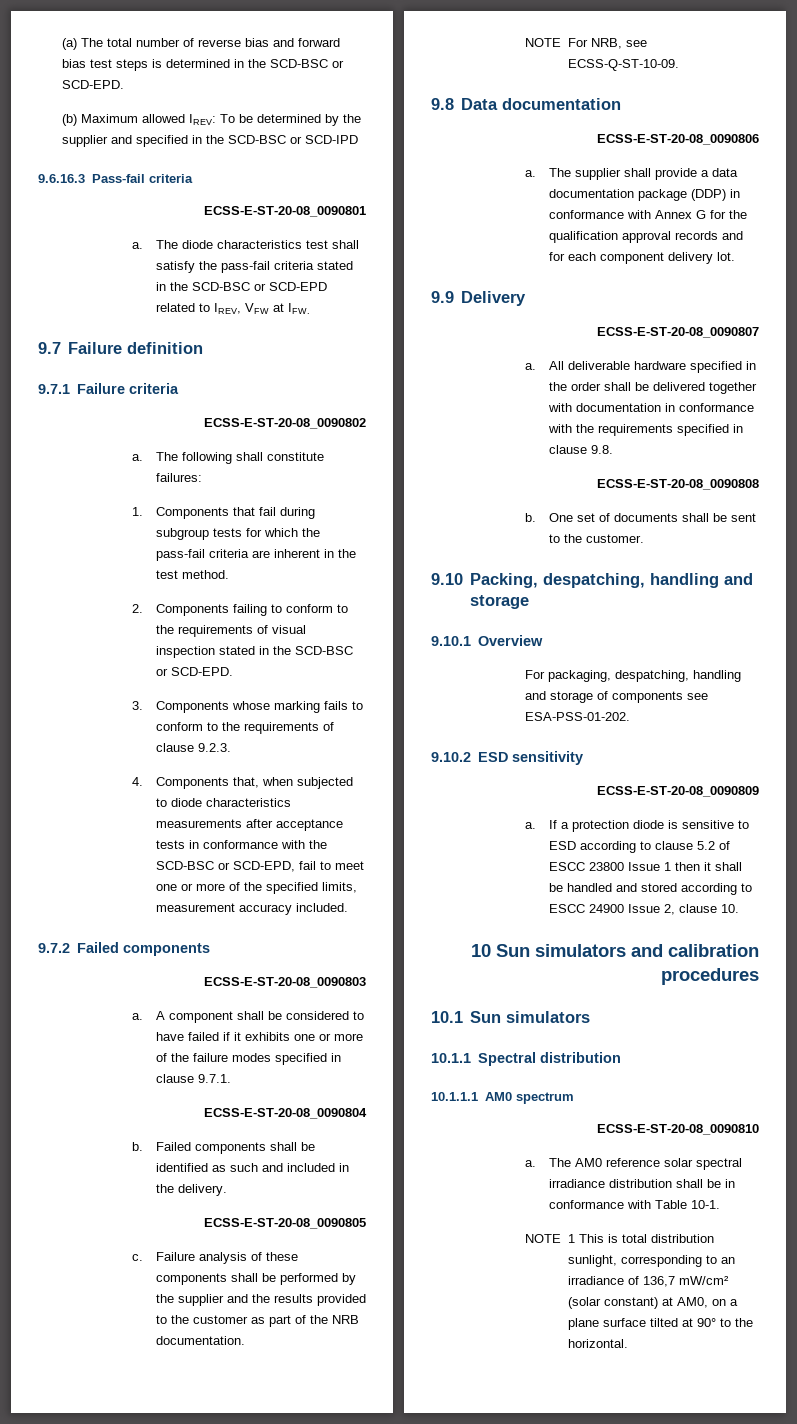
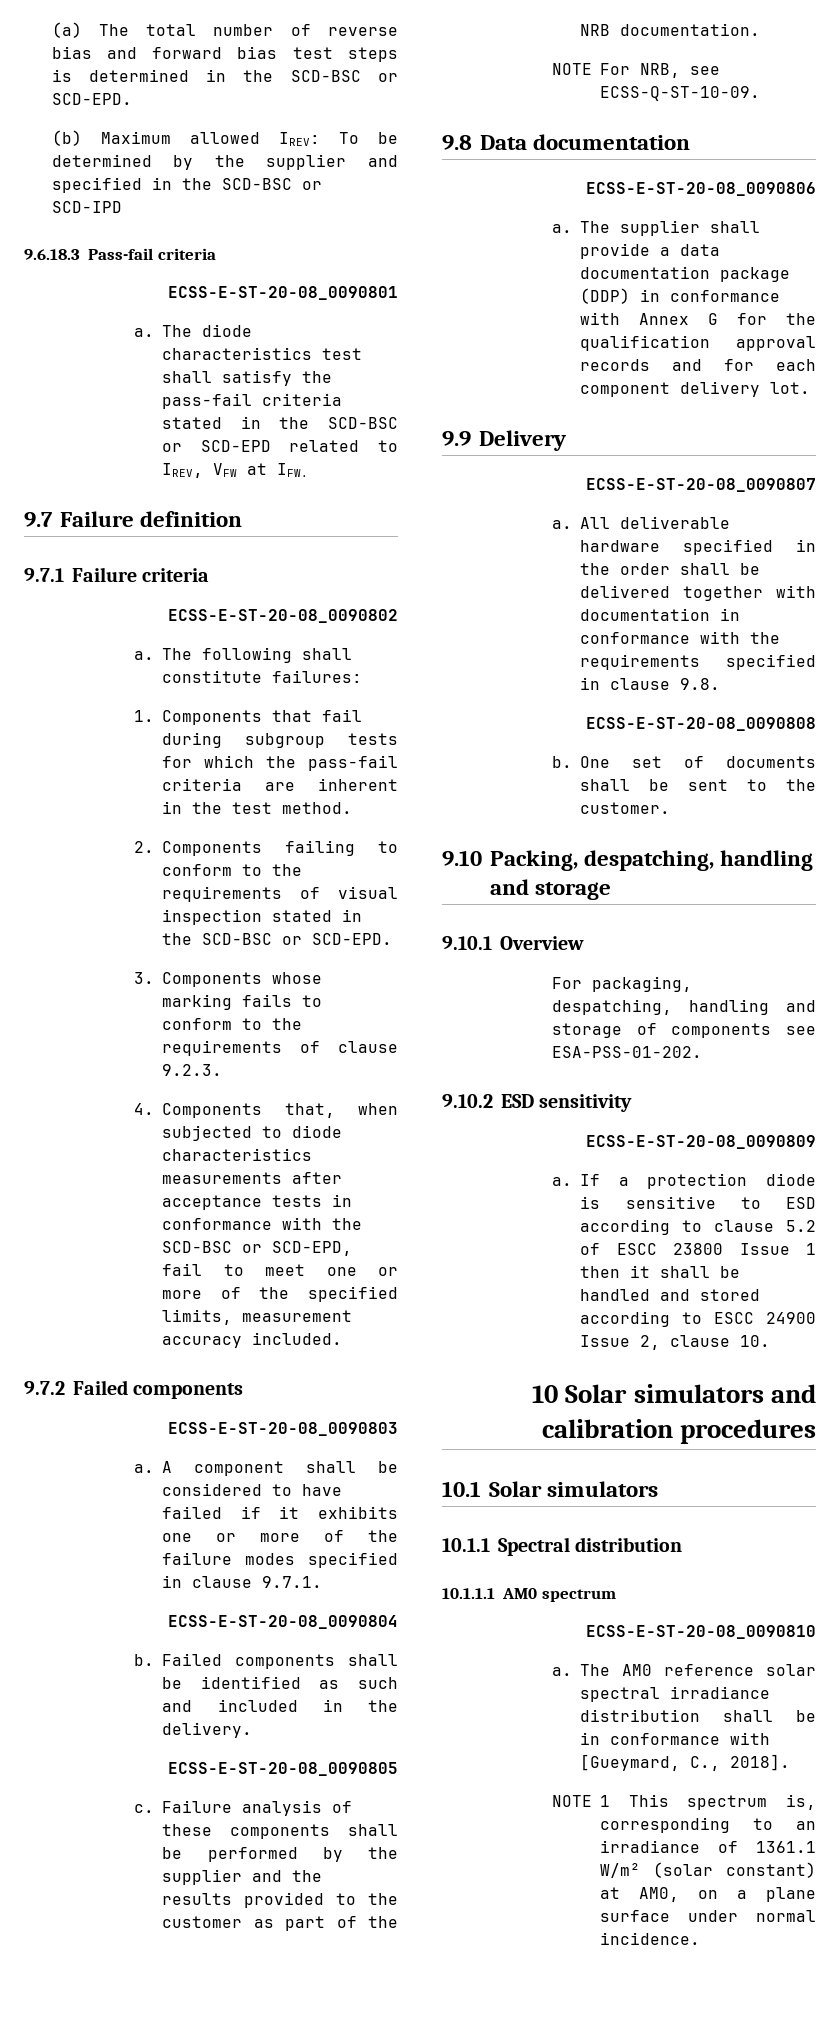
[38,174,85,183] 9.6.16.3 -> [24,249,80,260] 9.6.18.3
[496,944,530,957] Sun -> [565,1384,628,1403] Solar
[469,1011,501,1023] Sun -> [489,1481,542,1497] Solar
[654,1200,720,1209] Table 10-1. -> [580,1754,791,1771] [Gueymard, C., 2018].
[607,1234,714,1243] [567,1255,617,1267] is total distribution sunlight, -> [687,1794,816,1810] spectrum is,
[642,1276,729,1287] 136,7 mW/cm² -> [756,1841,816,1853] [600,1863,641,1878] 1361.1 W/m²
[649,1318,753,1327] [567,1339,628,1348] tilted at 90° to the horizontal. -> [688,1910,816,1922] [600,1932,701,1945] under normal incidence.

